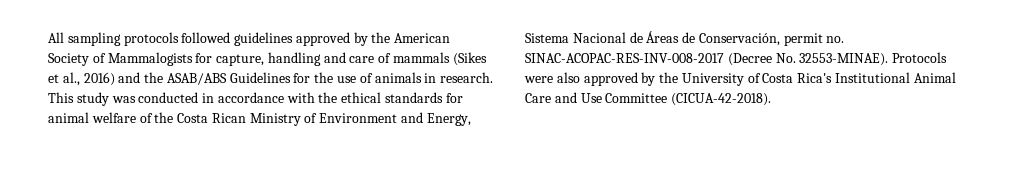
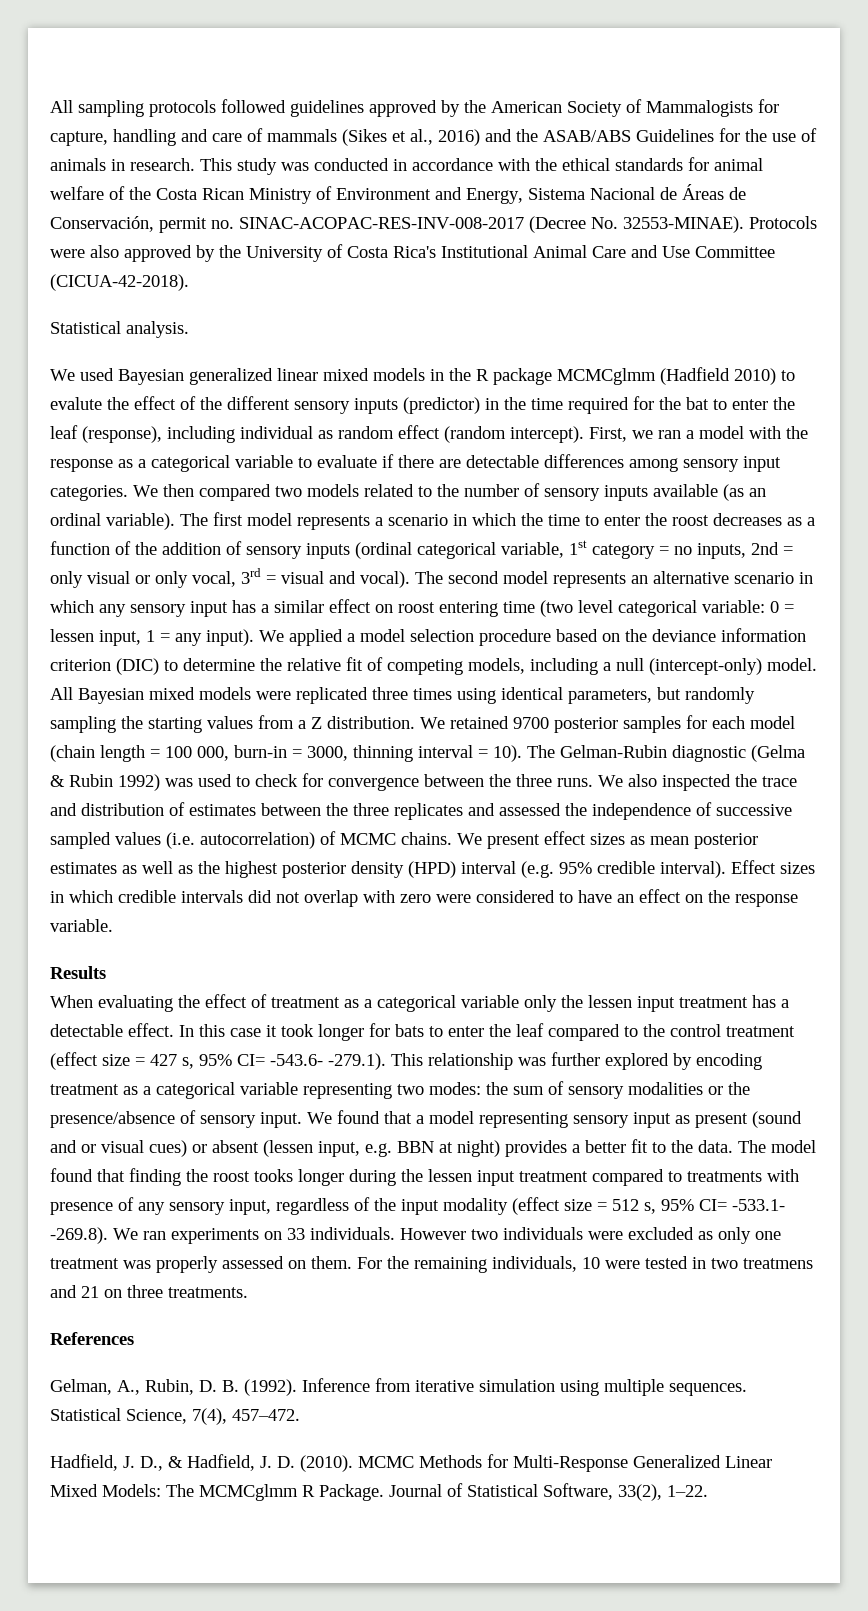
(772, 99) none -> [50,321,189,338] [50,367,795,385] [50,396,795,414] [50,425,808,443] [50,454,781,472] [50,483,766,501] [50,512,815,530] [50,540,793,559] [50,568,813,588] [50,599,794,617] [50,628,806,646] [50,657,817,675] [50,687,755,704] [50,715,795,733] [50,745,805,762] [50,773,797,791] [50,802,792,820] [50,831,758,849] [50,860,815,878] [50,889,798,907] [50,919,113,932] [50,966,106,979] [50,994,789,1012] [50,1023,795,1041] [50,1052,762,1070] [50,1081,750,1099] [50,1110,802,1128] [50,1139,816,1157] [50,1168,799,1186] [50,1197,785,1215] [50,1227,781,1244] [50,1256,813,1273] [50,1285,248,1298] [50,1332,134,1345] [50,1378,747,1396] [50,1408,300,1425] [50,1454,772,1472] [50,1483,708,1501] // Statistical analysis. // We used Bayesian generalized linear mixed models in the R package MCMCglmm (Hadfield 2010) to evalute the effect of the different sensory inputs (predictor) in the time required for the bat to enter the leaf (response), including individual as random effect (random intercept). First, we ran a model with the response as a categorical variable to evaluate if there are detectable differences among sensory input categories. We then compared two models related to the number of sensory inputs available (as an ordinal variable). The first model represents a scenario in which the time to enter the roost decreases as a function of the addition of sensory inputs (ordinal categorical variable, 1st category = no inputs, 2nd = only visual or only vocal, 3rd = visual and vocal). The second model represents an alternative scenario in which any sensory input has a similar effect on roost entering time (two level categorical variable: 0 = lessen input, 1 = any input). We applied a model selection procedure based on the deviance information criterion (DIC) to determine the relative fit of competing models, including a null (intercept-only) model. All Bayesian mixed models were replicated three times using identical parameters, but randomly sampling the starting values from a Z distribution. We retained 9700 posterior samples for each model (chain length = 100 000, burn-in = 3000, thinning interval = 10). The Gelman-Rubin diagnostic (Gelma & Rubin 1992) was used to check for convergence between the three runs. We also inspected the trace and distribution of estimates between the three replicates and assessed the independence of successive sampled values (i.e. autocorrelation) of MCMC chains. We present effect sizes as mean posterior estimates as well as the highest posterior density (HPD) interval (e.g. 95% credible interval). Effect sizes in which credible intervals did not overlap with zero were considered to have an effect on the response variable. // Results // When evaluating the effect of treatment as a categorical variable only the lessen input treatment has a detectable effect. In this case it took longer for bats to enter the leaf compared to the control treatment (effect size = 427 s, 95% CI= -543.6- -279.1). This relationship was further explored by encoding treatment as a categorical variable representing two modes: the sum of sensory modalities or the presence/absence of sensory input. We found that a model representing sensory input as present (sound and or visual cues) or absent (lessen input, e.g. BBN at night) provides a better fit to the data. The model found that finding the roost tooks longer during the lessen input treatment compared to treatments with presence of any sensory input, regardless of the input modality (effect size = 512 s, 95% CI= -533.1- -269.8). We ran experiments on 33 individuals. However two individuals were excluded as only one treatment was properly assessed on them. For the remaining individuals, 10 were tested in two treatmens and 21 on three treatments. // References // Gelman, A., Rubin, D. B. (1992). Inference from iterative simulation using multiple sequences. Statistical Science, 7(4), 457–472. // Hadfield, J. D., & Hadfield, J. D. (2010). MCMC Methods for Multi-Response Generalized Linear Mixed Models: The MCMCglmm R Package. Journal of Statistical Software, 33(2), 1–22.

